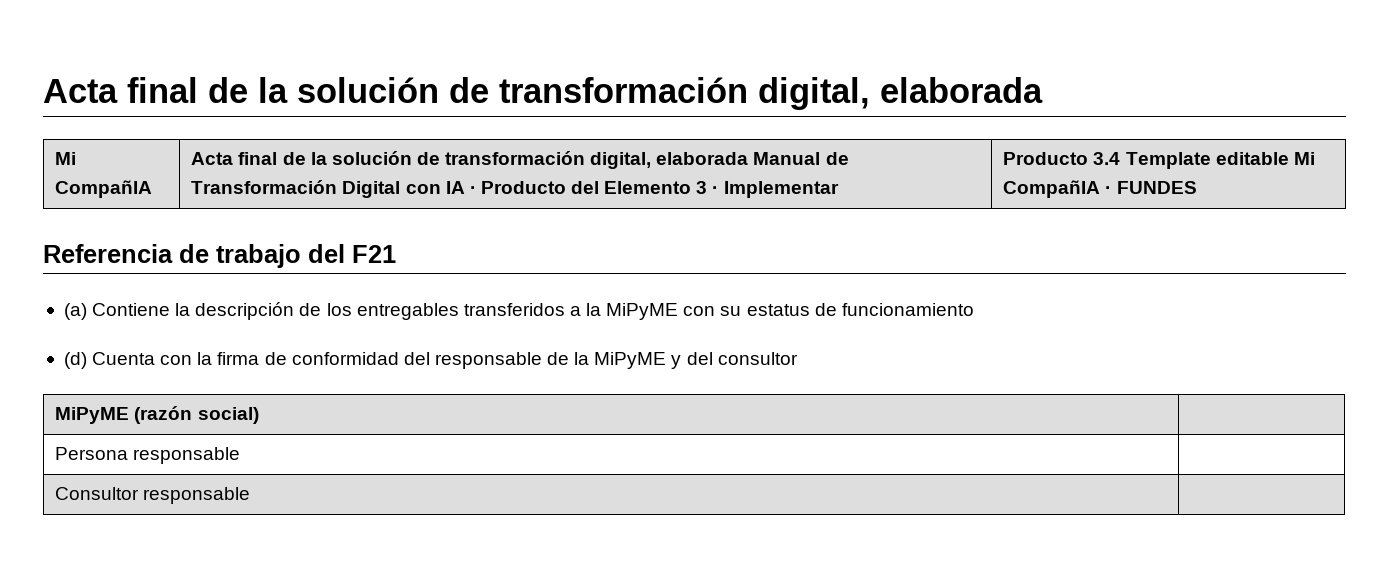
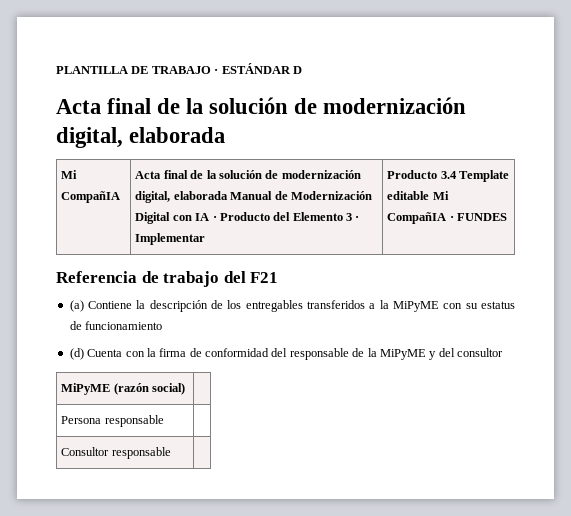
[43,77,748,103] Acta final de la solución de transformación -> [56,63,302,74] [56,97,467,114] PLANTILLA DE TRABAJO · ESTÁNDAR D // Acta final de la solución de modernización
[445,151,586,165] transformación -> [281,170,361,179] modernización
[191,180,338,194] Transformación -> [290,191,372,200] Modernización

